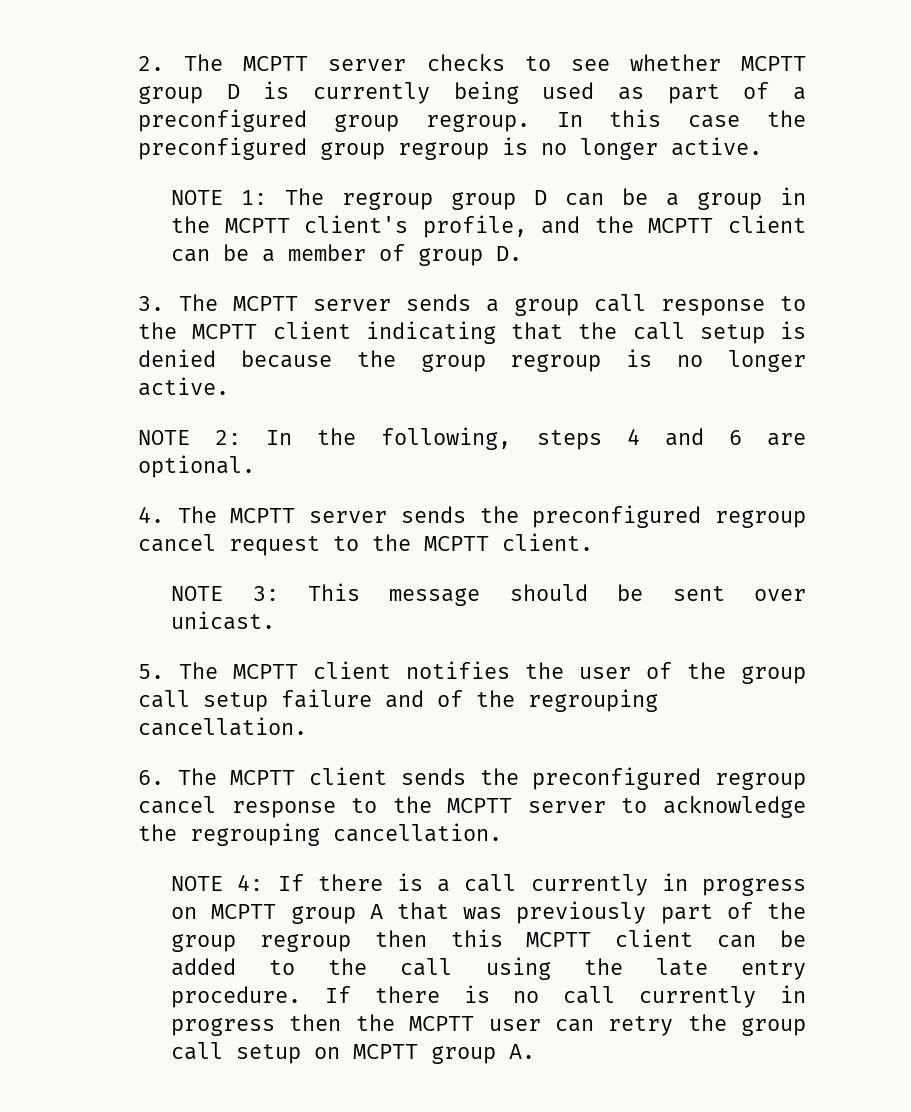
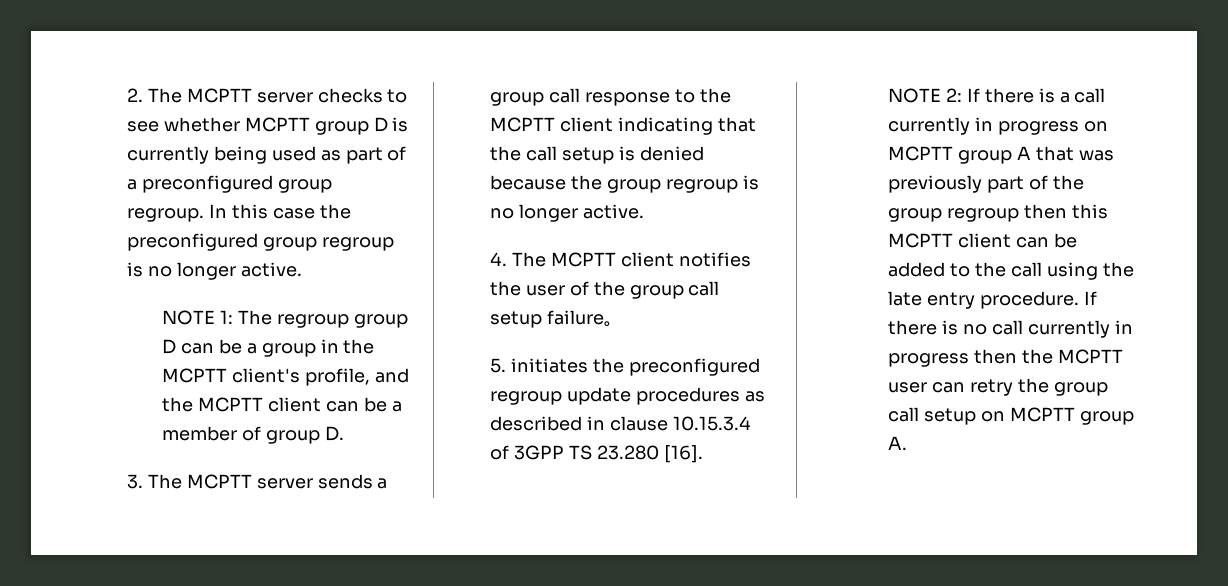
[138,427,806,450] [138,455,256,478] [138,505,807,528] [138,533,594,556] [171,583,807,606] [171,611,276,630] [138,664,165,679] NOTE 2: In the following, steps 4 and 6 are optional. // 4. The MCPTT server sends the preconfigured regroup cancel request to the MCPTT client. // NOTE 3: This message should be sent over unicast. // 5. -> [490,252,508,266] 4.
[385,689,659,712] [138,717,308,736] [138,767,807,790] [138,796,806,818] [138,823,503,846] [171,875,264,891] and of the regrouping cancellation. // 6. The MCPTT client sends the preconfigured regroup cancel response to the MCPTT server to acknowledge the regrouping cancellation. // NOTE 4: -> [604,321,623,327] [490,358,760,376] [490,387,765,405] [490,416,751,431] [490,445,703,463] [888,88,963,103] 。 // 5. initiates the preconfigured regroup update procedures as described in clause 10.15.3.4 of 3GPP TS 23.280 [16]. // NOTE 2:

